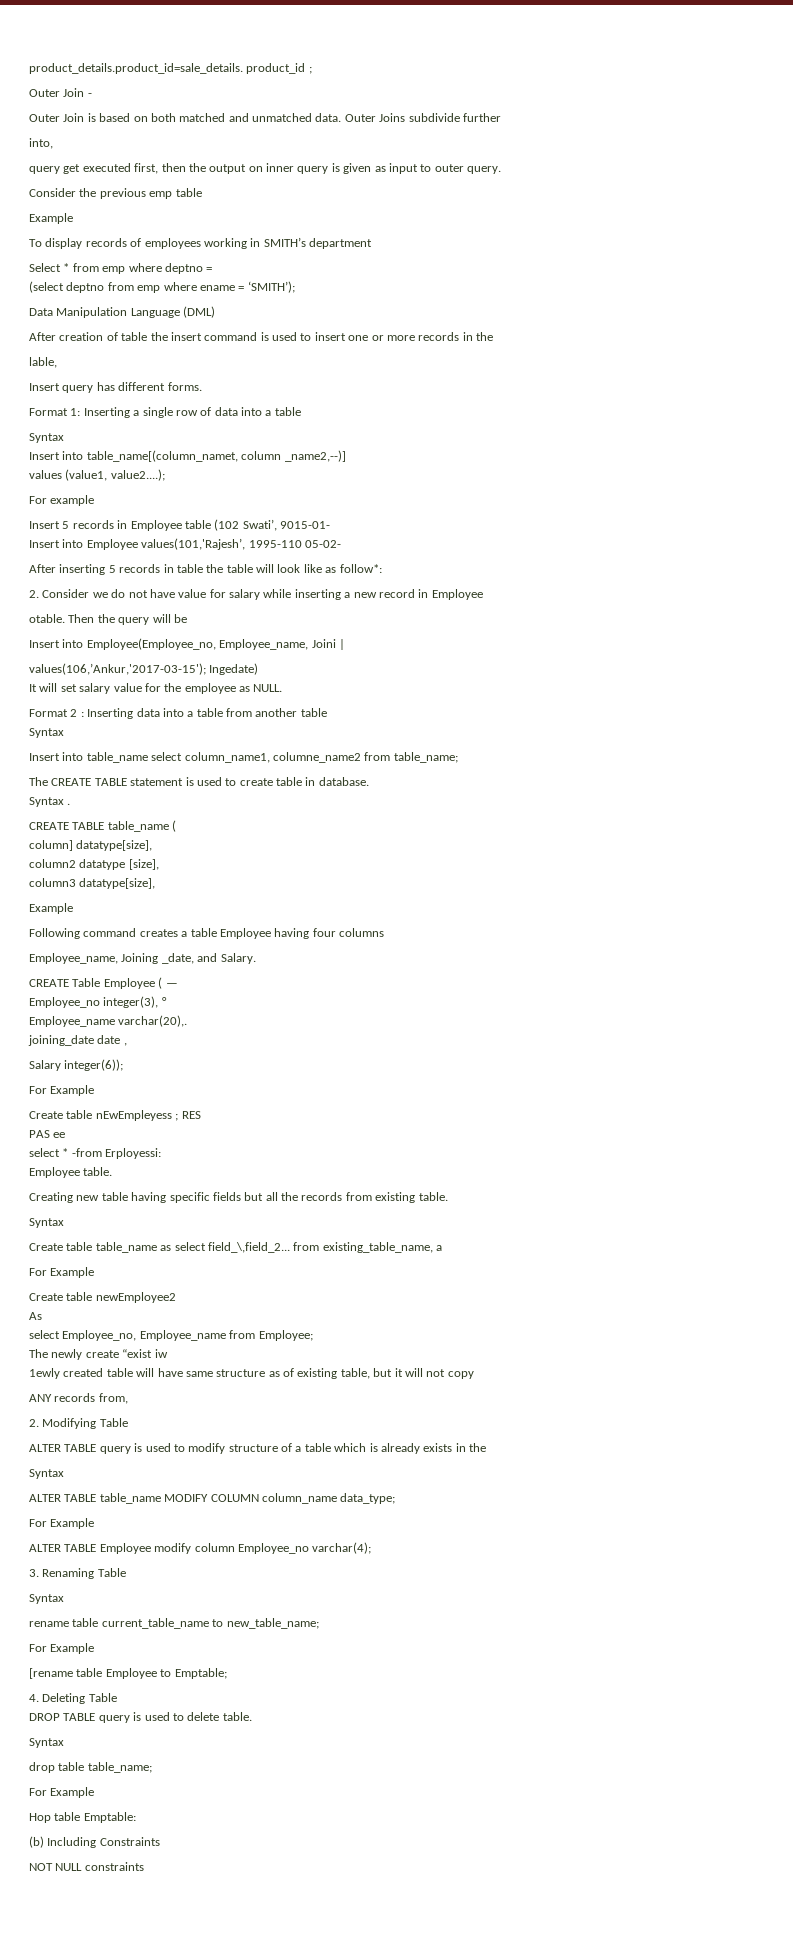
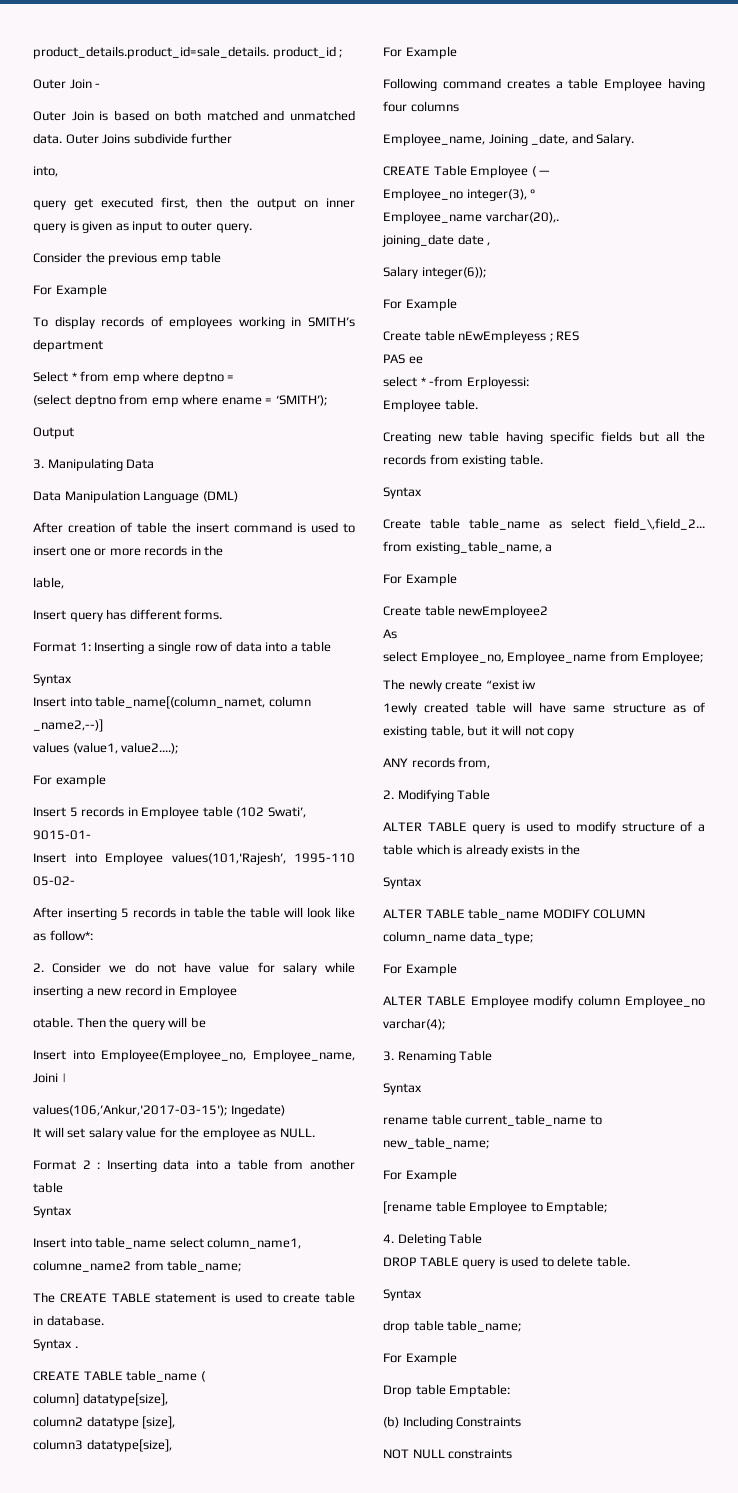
(202, 192) none -> [33,285,52,295] For
(295, 287) none -> [33,427,74,439] [33,458,155,471] // Output // 3. Manipulating Data
(156, 883) none -> [383,47,402,57] For
[29,1813,51,1823] Hop -> [383,1385,412,1397] Drop

